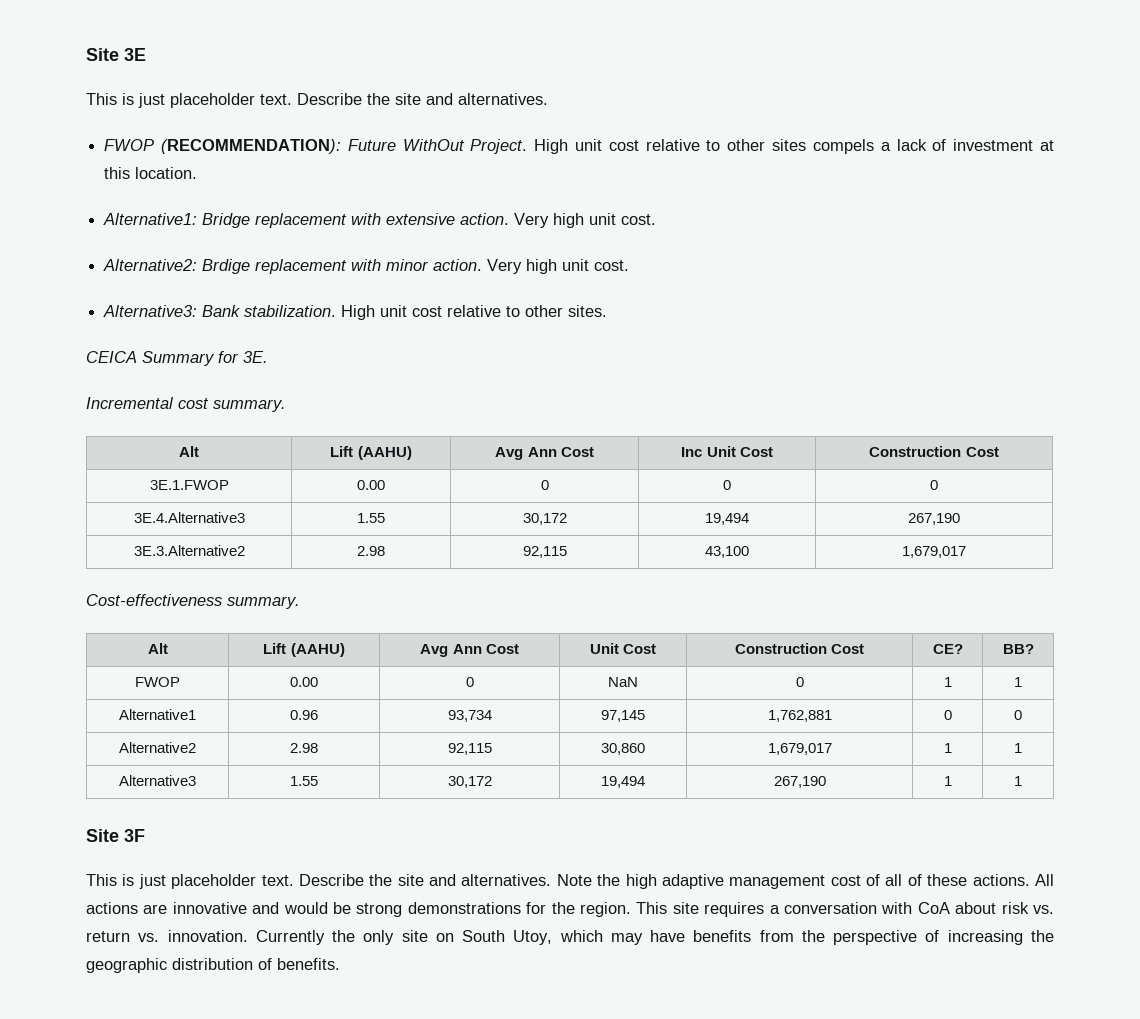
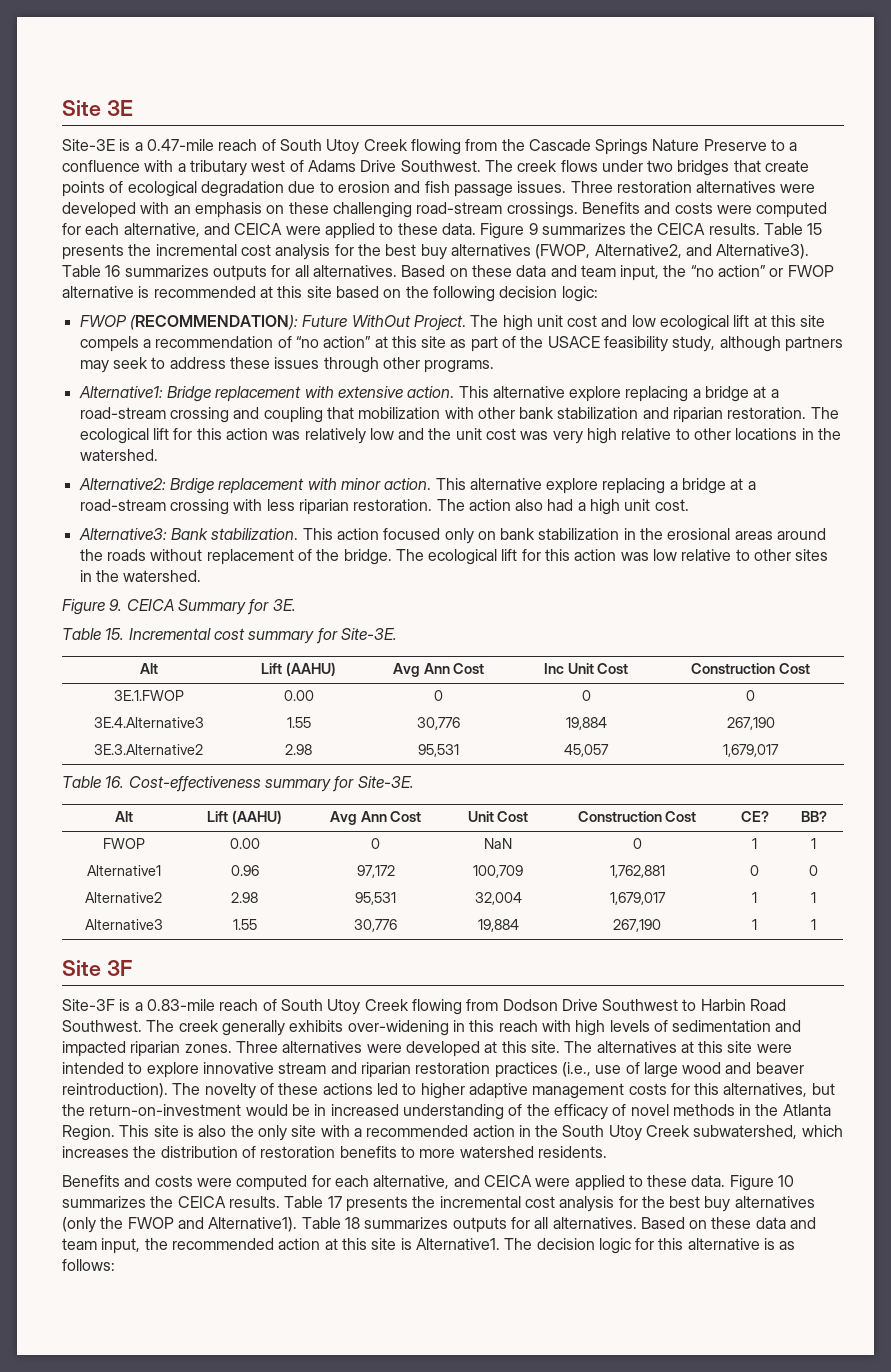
[86,93,548,108] This is just placeholder text. Describe the site and alternatives. -> [62,139,798,155] [62,160,810,176] [62,181,816,197] [62,202,828,218] [62,223,823,239] [62,244,810,260] [62,265,834,281] [62,286,598,302] Site-3E is a 0.47-mile reach of South Utoy Creek flowing from the Cascade Springs Nature Preserve to a confluence with a tributary west of Adams Drive Southwest. The creek flows under two bridges that create points of ecological degradation due to erosion and fish passage issues. Three restoration alternatives were developed with an emphasis on these challenging road-stream crossings. Benefits and costs were computed for each alternative, and CEICA were applied to these data. Figure 9 summarizes the CEICA results. Table 15 presents the incremental cost analysis for the best buy alternatives (FWOP, Alternative2, and Alternative3). Table 16 summarizes outputs for all alternatives. Based on these data and team input, the “no action” or FWOP alternative is recommended at this site based on the following decision logic:
[534,139,1055,154] [104,167,198,179] High unit cost relative to other sites compels a lack of investment at this location. -> [470,315,826,331] [79,336,844,352] [79,357,495,373] The high unit cost and low ecological lift at this site compels a recommendation of “no action” at this site as part of the USACE feasibility study, although partners may seek to address these issues through other programs.
[514,213,657,228] Very high unit cost. -> [458,386,779,402] [79,407,839,423] [79,428,842,444] [79,449,158,461] This alternative explore replacing a bridge at a road-stream crossing and coupling that mobilization with other bank stabilization and riparian restoration. The ecological lift for this action was relatively low and the unit cost was very high relative to other locations in the watershed.
[487,259,523,274] Very -> [435,478,756,494] [79,499,586,515] This alternative explore replacing a bridge at a road-stream crossing with less riparian restoration. The action also had a
[341,305,608,320] [86,351,268,366] [86,397,286,412] High unit cost relative to other sites. // CEICA Summary for 3E. // Incremental cost summary. -> [302,528,827,544] [79,549,829,565] [79,570,202,582] [62,599,296,615] [62,628,397,644] This action focused only on bank stabilization in the erosional areas around the roads without replacement of the bridge. The ecological lift for this action was low relative to other sites in the watershed. // Figure 9. CEICA Summary for 3E. // Table 15. Incremental cost summary for Site-3E.
[522,513,567,525] [705,513,749,525] 30,172 | 19,494 -> [417,717,461,730] [565,717,607,730] 30,776 | 19,884
[522,546,567,558] [705,546,749,558] 92,115 | 43,100 -> [418,744,460,757] [564,744,609,757] 95,531 | 45,057
[86,594,300,609] Cost-effectiveness summary. -> [62,776,414,792] Table 16. Cost-effectiveness summary for Site-3E.
[447,710,492,722] [601,710,645,722] 93,734 | 97,145 -> [356,865,395,878] [473,865,523,878] 97,172 | 100,709
[447,743,492,755] [601,743,645,755] 92,115 | 30,860 -> [355,892,397,905] [474,892,522,905] 95,531 | 32,004
[447,776,492,788] [601,776,645,788] 30,172 | 19,494 -> [354,919,398,932] [477,919,519,932] 30,776 | 19,884
[86,874,1055,889] [86,902,1054,917] [86,930,1055,945] [86,958,340,973] This is just placeholder text. Describe the site and alternatives. Note the high adaptive management cost of all of these actions. All actions are innovative and would be strong demonstrations for the region. This site requires a conversation with CoA about risk vs. return vs. innovation. Currently the only site on South Utoy, which may have benefits from the perspective of increasing the geographic distribution of benefits. -> [62,999,787,1015] [62,1020,802,1036] [62,1041,792,1057] [62,1062,804,1078] [62,1083,835,1099] [62,1104,831,1120] [62,1125,843,1141] [62,1146,607,1158] [62,1175,795,1191] [62,1196,815,1212] [62,1217,817,1233] [62,1238,796,1254] [62,1259,115,1271] Site-3F is a 0.83-mile reach of South Utoy Creek flowing from Dodson Drive Southwest to Harbin Road Southwest. The creek generally exhibits over-widening in this reach with high levels of sedimentation and impacted riparian zones. Three alternatives were developed at this site. The alternatives at this site were intended to explore innovative stream and riparian restoration practices (i.e., use of large wood and beaver reintroduction). The novelty of these actions led to higher adaptive management costs for this alternatives, but the return-on-investment would be in increased understanding of the efficacy of novel methods in the Atlanta Region. This site is also the only site with a recommended action in the South Utoy Creek subwatershed, which increases the distribution of restoration benefits to more watershed residents. // Benefits and costs were computed for each alternative, and CEICA were applied to these data. Figure 10 summarizes the CEICA results. Table 17 presents the incremental cost analysis for the best buy alternatives (only the FWOP and Alternative1). Table 18 summarizes outputs for all alternatives. Based on these data and team input, the recommended action at this site is Alternative1. The decision logic for this alternative is as follows:

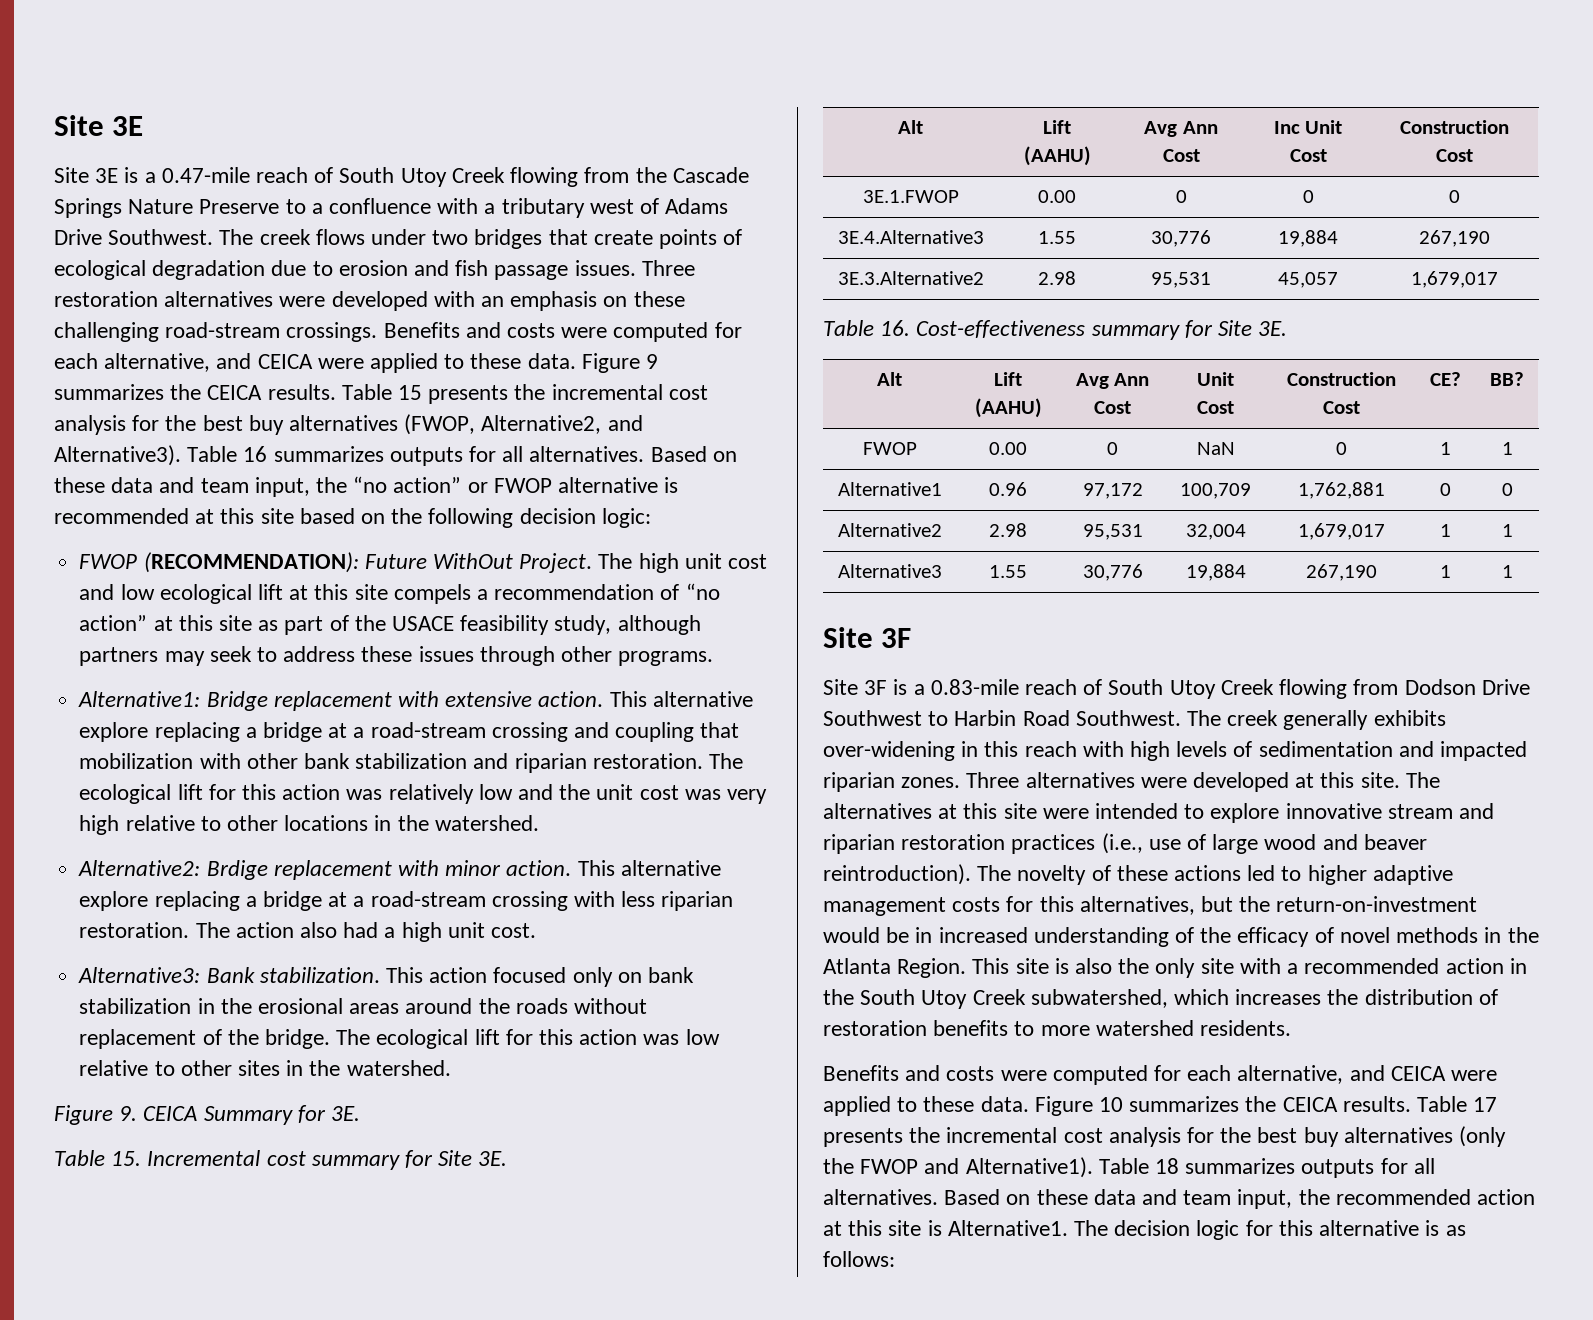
[62,139,115,151] Site-3E -> [54,167,119,183] Site 3E
[340,628,397,640] Site-3E. -> [438,1150,508,1166] Site 3E.
[357,776,414,788] Site-3E. -> [1218,320,1288,336] Site 3E.
[62,999,115,1011] Site-3F -> [823,679,888,695] Site 3F

